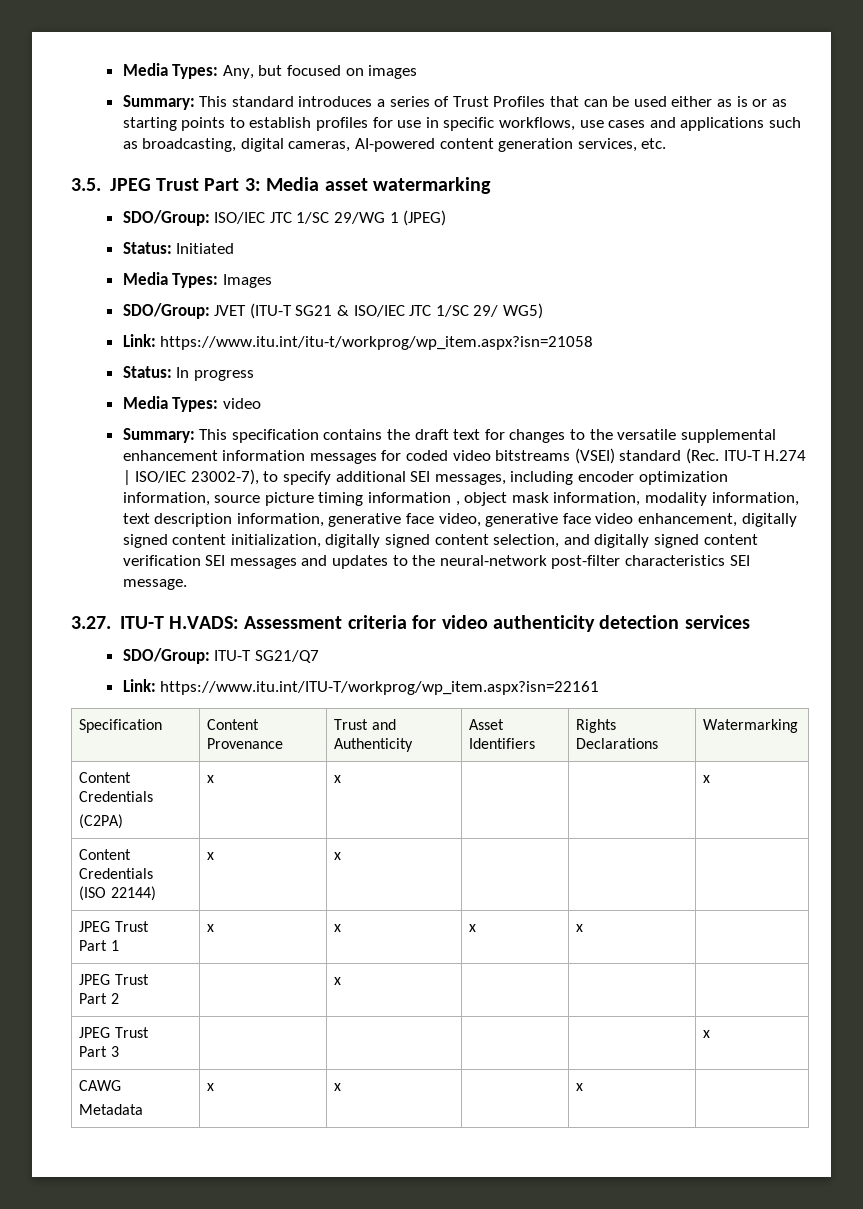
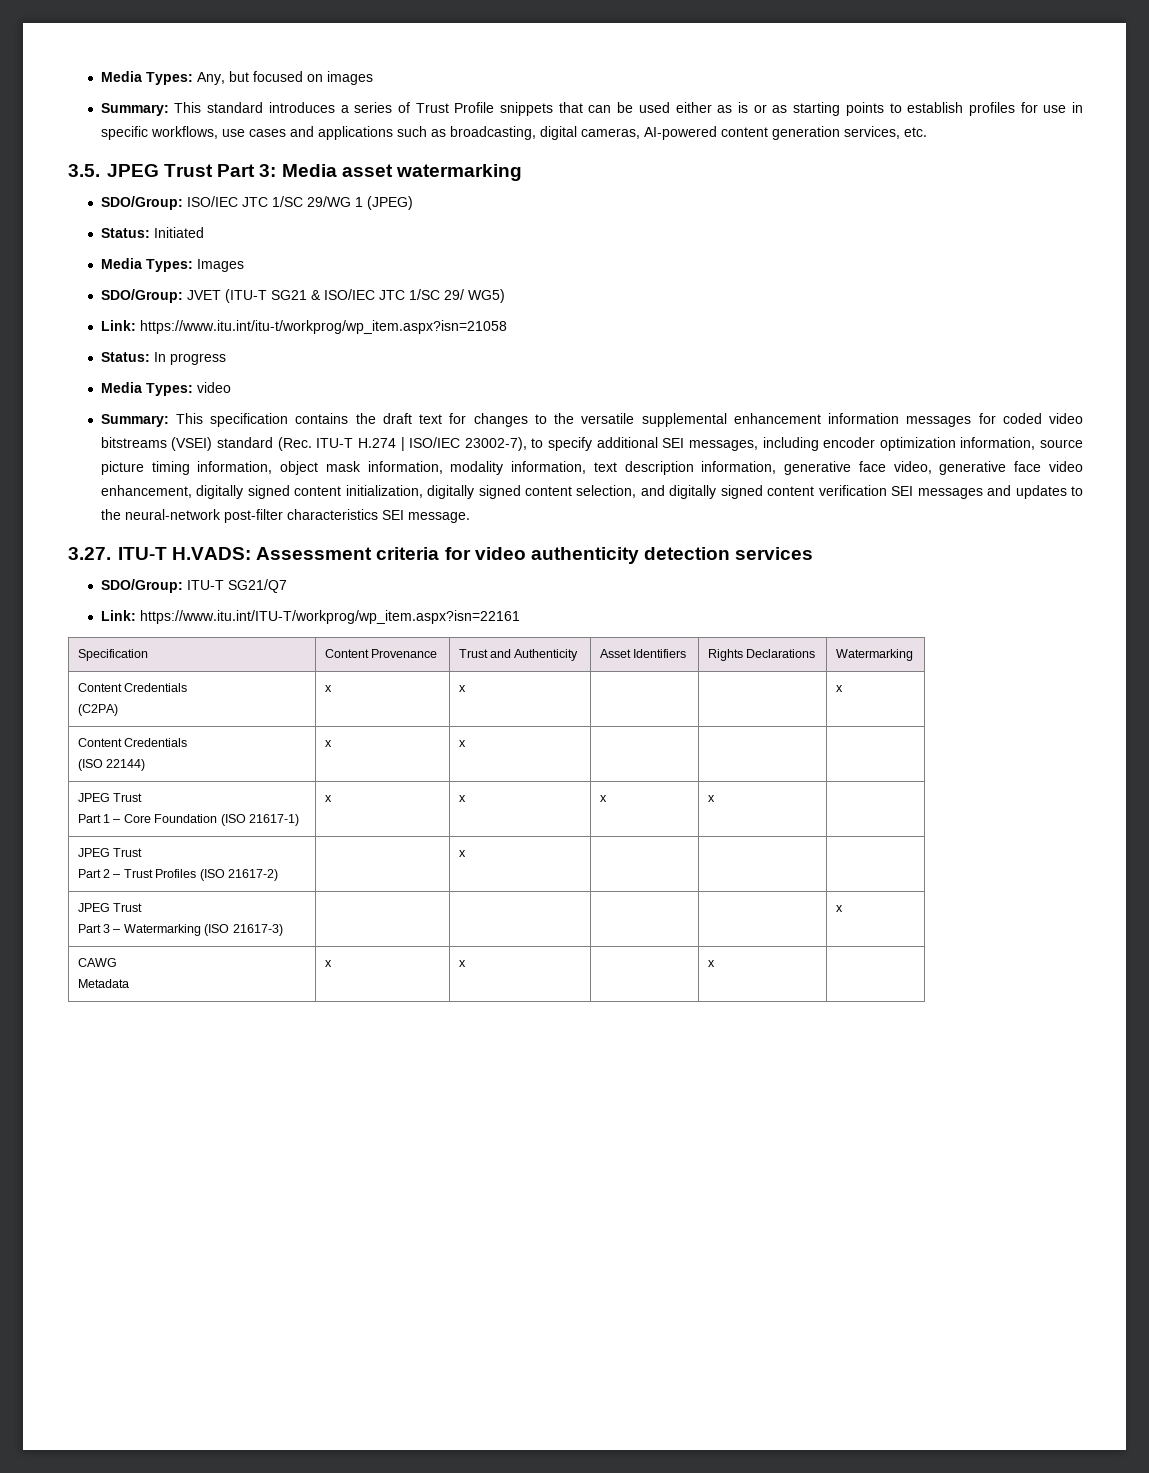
[493,96,546,107] Profiles -> [454,102,554,116] Profile snippets
[368,492,460,506] information , -> [197,461,273,474] information,
(119, 945) none -> [113,814,299,826] – Core Foundation (ISO 21617-1)
(119, 998) none -> [113,869,278,881] – Trust Profiles (ISO 21617-2)
(119, 1051) none -> [113,924,283,936] – Watermarking (ISO 21617-3)

